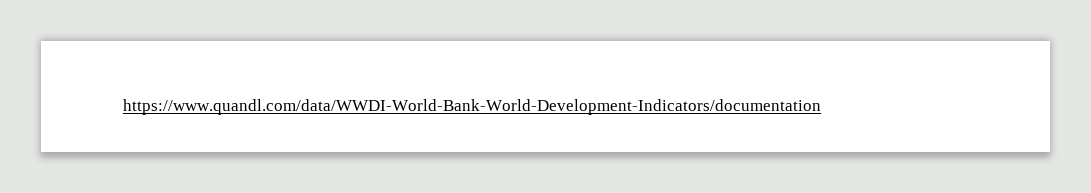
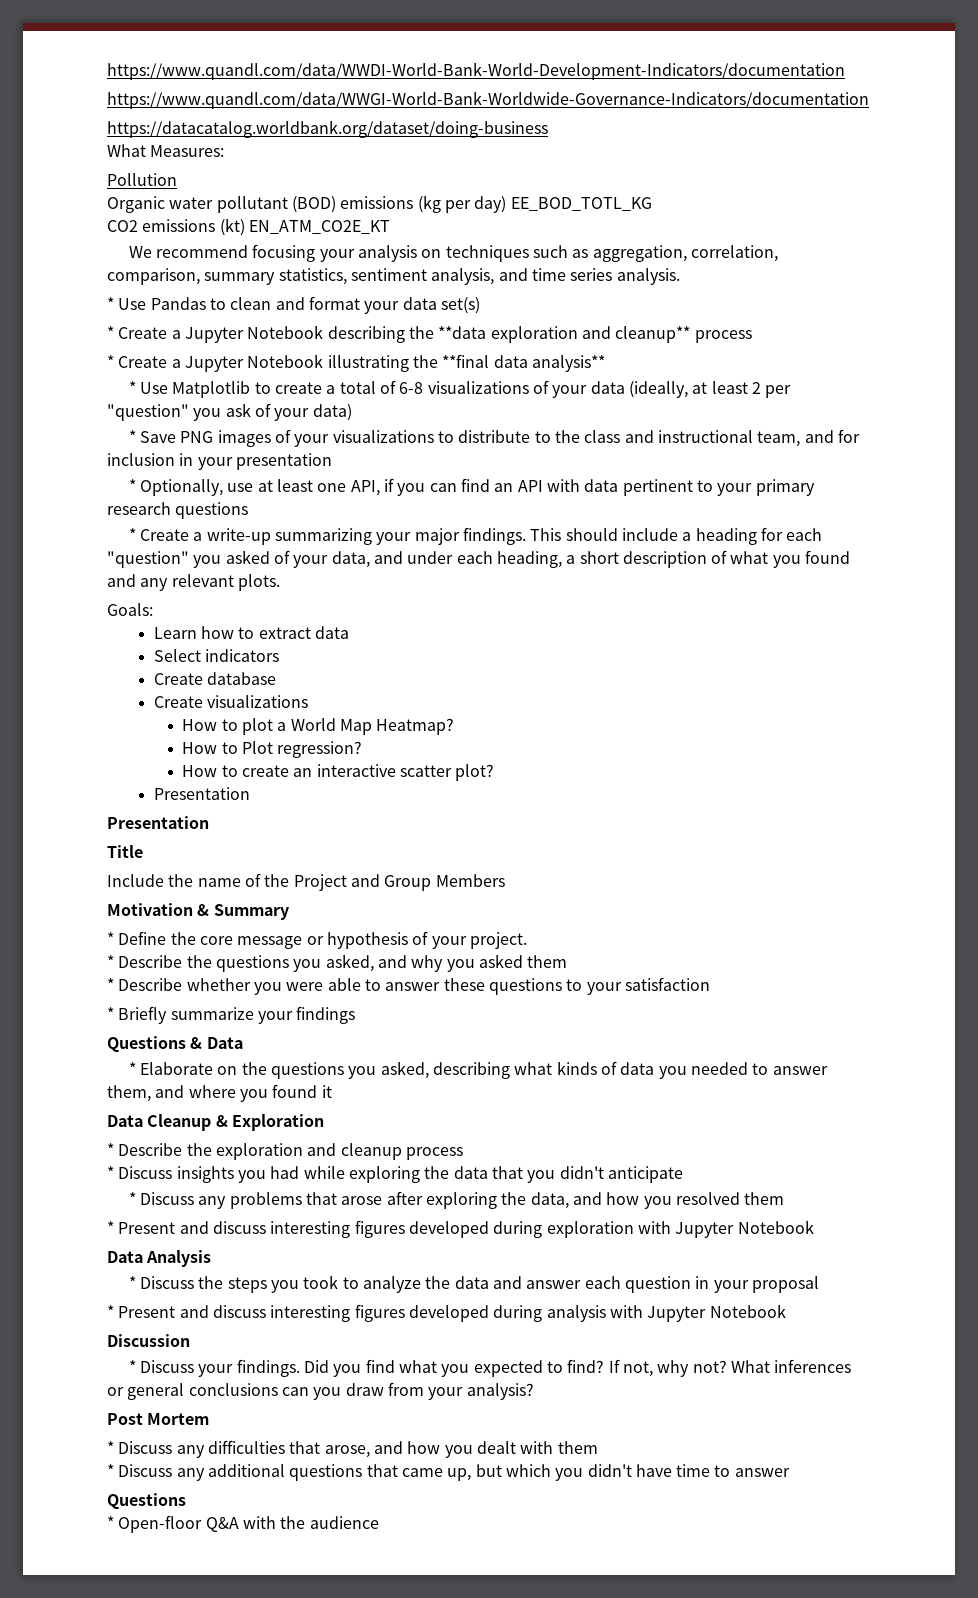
(821, 107) none -> [107,91,869,109] [107,120,548,138] [107,144,225,157] [107,173,177,186] [107,195,652,213] [107,218,390,236] [128,244,779,262] [107,268,680,285] [107,296,480,314] [107,325,752,343] [107,354,605,372] [128,380,792,398] [107,403,352,421] [128,429,860,447] [107,453,332,470] [128,478,815,496] [107,502,249,519] [128,527,823,545] [107,550,851,568] [107,574,280,591] [107,603,153,616] [153,626,349,639] [153,649,279,662] [153,672,276,685] [153,695,308,708] [182,718,455,735] [182,741,363,758] [182,764,495,781] [153,787,250,800] [107,816,209,829] [107,845,143,858] [107,873,505,891] [107,903,289,920] [107,931,527,949] [107,954,568,972] [107,977,710,995] [107,1006,356,1024] [107,1036,243,1052] [128,1061,828,1079] [107,1084,332,1102] [107,1114,324,1131] [107,1143,463,1160] [107,1166,683,1183] [128,1191,785,1209] [107,1220,814,1238] [107,1250,212,1267] [128,1275,819,1293] [107,1304,786,1322] [107,1334,190,1347] [128,1359,852,1377] [107,1382,534,1400] [107,1413,210,1425] [107,1440,598,1458] [107,1464,790,1481] [107,1493,186,1509] [107,1515,379,1533] // https://www.quandl.com/data/WWGI-World-Bank-Worldwide-Governance-Indicators/documentation // https://datacatalog.worldbank.org/dataset/doing-business // What Measures: // Pollution // Organic water pollutant (BOD) emissions (kg per day) EE_BOD_TOTL_KG // CO2 emissions (kt) EN_ATM_CO2E_KT // We recommend focusing your analysis on techniques such as aggregation, correlation, comparison, summary statistics, sentiment analysis, and time series analysis. // * Use Pandas to clean and format your data set(s) // * Create a Jupyter Notebook describing the **data exploration and cleanup** process // * Create a Jupyter Notebook illustrating the **final data analysis** // * Use Matplotlib to create a total of 6-8 visualizations of your data (ideally, at least 2 per "question" you ask of your data) // * Save PNG images of your visualizations to distribute to the class and instructional team, and for inclusion in your presentation // * Optionally, use at least one API, if you can find an API with data pertinent to your primary research questions // * Create a write-up summarizing your major findings. This should include a heading for each "question" you asked of your data, and under each heading, a short description of what you found and any relevant plots. // Goals: // Learn how to extract data // Select indicators // Create database // Create visualizations // How to plot a World Map Heatmap? // How to Plot regression? // How to create an interactive scatter plot? // Presentation // Presentation // Title // Include the name of the Project and Group Members // Motivation & Summary // * Define the core message or hypothesis of your project. // * Describe the questions you asked, and why you asked them // * Describe whether you were able to answer these questions to your satisfaction // * Briefly summarize your findings // Questions & Data // * Elaborate on the questions you asked, describing what kinds of data you needed to answer them, and where you found it // Data Cleanup & Exploration // * Describe the exploration and cleanup process // * Discuss insights you had while exploring the data that you didn't anticipate // * Discuss any problems that arose after exploring the data, and how you resolved them // * Present and discuss interesting figures developed during exploration with Jupyter Notebook // Data Analysis // * Discuss the steps you took to analyze the data and answer each question in your proposal // * Present and discuss interesting figures developed during analysis with Jupyter Notebook // Discussion // * Discuss your findings. Did you find what you expected to find? If not, why not? What inferences or general conclusions can you draw from your analysis? // Post Mortem // * Discuss any difficulties that arose, and how you dealt with them // * Discuss any additional questions that came up, but which you didn't have time to answer // Questions // * Open-floor Q&A with the audience

